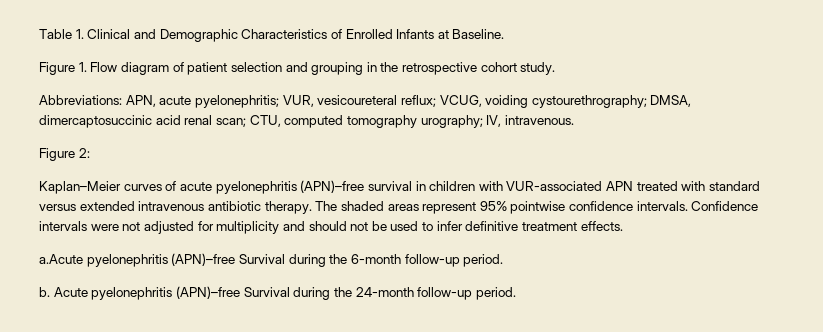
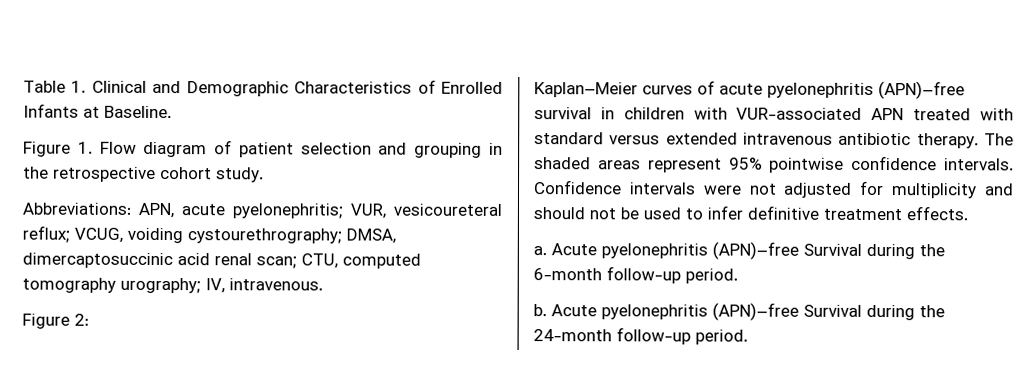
[39,254,83,264] a.Acute -> [533,243,597,256] a. Acute

